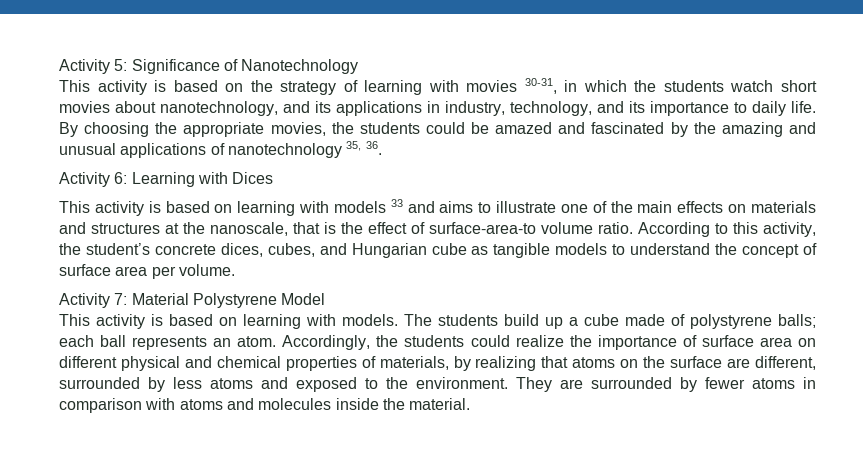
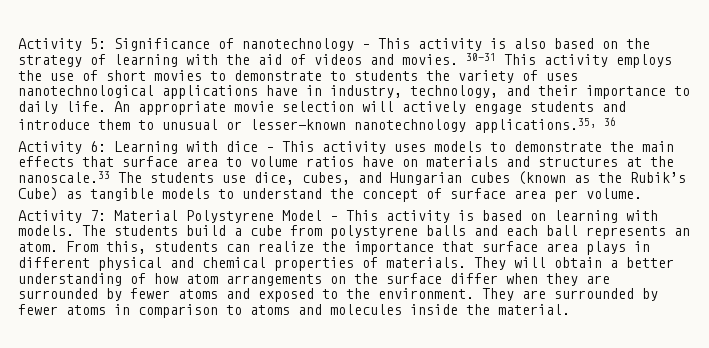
[241,59,359,74] [59,80,167,95] Nanotechnology // This activity is -> [242,38,546,51] nanotechnology – This activity is also
[466,78,817,94] [59,101,422,116] movies 30-31, in which the students watch short movies about nanotechnology, and its applications -> [226,53,672,68] [18,70,578,83] [18,85,298,99] the aid of videos and movies. 30-31 This activity employs the use of short movies to demonstrate to students the variety of uses nanotechnological applications have
[629,101,645,113] its -> [538,85,578,96] their
[59,122,816,137] [59,141,382,158] [59,172,274,187] [59,199,724,216] By choosing the appropriate movies, the students could be amazed and fascinated by the amazing and unusual applications of nanotechnology 35, 36. // Activity 6: Learning with Dices // This activity is based on learning with models 33 and aims to illustrate one of the main effects -> [114,101,626,115] [18,117,616,133] [18,141,674,154] [18,156,394,167] An appropriate movie selection will actively engage students and introduce them to unusual or lesser-known nanotechnology applications.35, 36 // Activity 6: Learning with dice – This activity uses models to demonstrate the main effects that surface area to volume ratios have
[210,222,816,237] [59,243,467,258] nanoscale, that is the effect of surface-area-to volume ratio. According to this activity, the student’s concrete dices, cubes, and Hungarian cube -> [18,171,686,185] [18,187,58,201] nanoscale.33 The students use dice, cubes, and Hungarian cubes (known as the Rubik’s Cube)
(326, 299) // -> [330,216,338,221] –
[545,317,563,329] up -> (226, 230) none
[625,314,816,329] made of polystyrene balls; -> [290,225,498,239] from polystyrene balls and
[282,335,510,350] Accordingly, the students could -> [66,241,250,254] From this, students can
[682,335,817,347] of surface area on -> [442,241,650,255] that surface area plays in
[379,356,817,371] [59,377,202,392] materials, by realizing that atoms on the surface are different, surrounded by less -> [386,257,674,270] [18,273,610,286] [18,288,170,301] materials. They will obtain a better understanding of how atom arrangements on the surface differ when they are surrounded by fewer
[145,398,176,410] with -> [226,305,242,315] to

